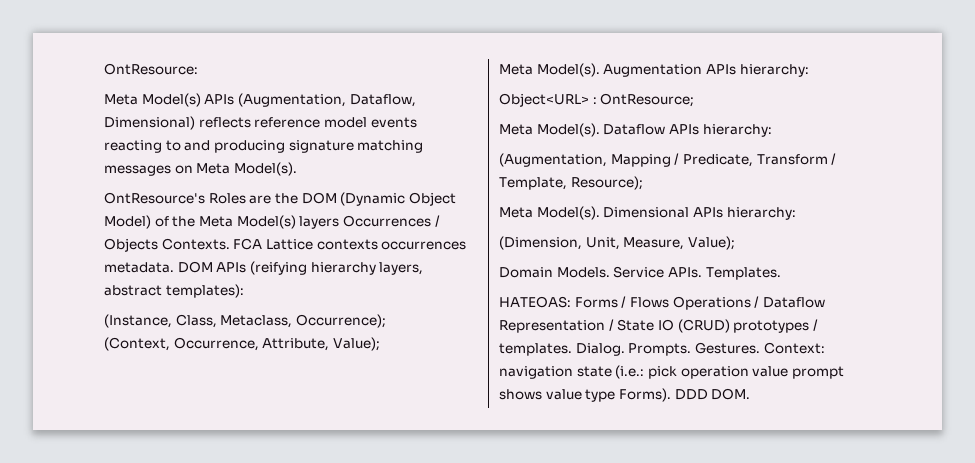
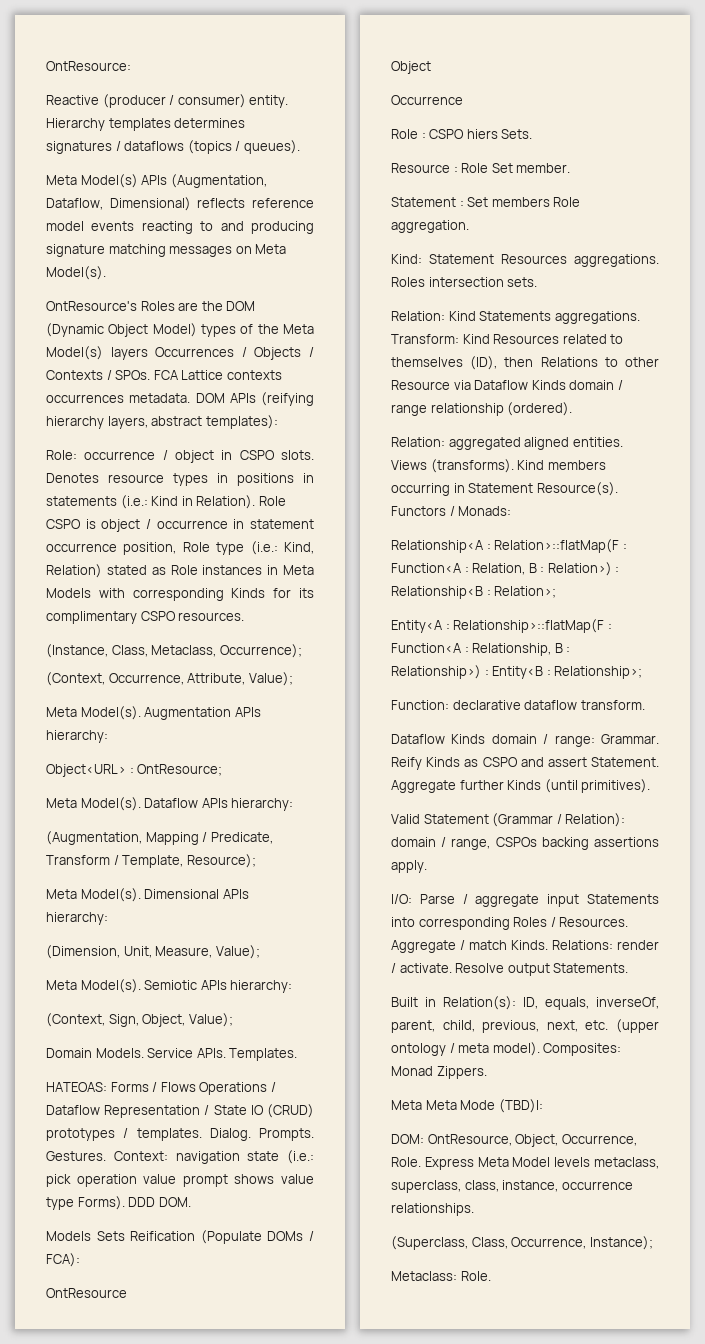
(198, 69) none -> [46,94,289,108] [46,118,246,131] [46,140,300,154] // Reactive (producer / consumer) entity. Hierarchy templates determines signatures / dataflows (topics / queues).
(151, 222) none -> [201,324,237,337] types
[161,238,230,250] Contexts. -> [309,347,314,357] [46,370,151,380] / Contexts / SPOs.
(244, 291) none -> [46,450,314,463] [46,473,314,486] [46,495,286,509] [46,519,314,532] [46,541,314,555] [46,564,314,578] [46,588,314,601] [46,611,245,624] // Role: occurrence / object in CSPO slots. Denotes resource types in positions in statements (i.e.: Kind in Relation). Role CSPO is object / occurrence in statement occurrence position, Role type (i.e.: Kind, Relation) stated as Role instances in Meta Models with corresponding Kinds for its complimentary CSPO resources.
(735, 243) none -> [46,979,293,993] [46,1013,233,1027] // Meta Model(s). Semiotic APIs hierarchy: // (Context, Sign, Object, Value);
(751, 394) none -> [46,1230,314,1244] [46,1253,80,1267] [46,1288,127,1298] [391,61,431,74] [391,95,463,105] [391,129,533,139] [391,163,571,173] [391,197,581,207] [391,220,469,233] [391,254,659,267] [391,277,538,287] [391,311,640,324] [391,334,624,344] [391,356,659,370] [391,380,623,390] [391,402,573,416] [391,437,623,450] [391,459,606,473] [391,482,618,496] [391,506,512,516] [391,539,627,553] [391,562,620,576] [391,586,557,599] [391,619,612,633] [391,643,571,656] [391,665,643,679] [391,700,645,710] [391,734,659,747] [391,757,659,770] [391,779,651,793] [391,813,626,827] [391,837,659,850] [391,860,427,873] [391,894,659,907] [391,917,629,930] [391,940,659,953] [391,963,629,976] [391,996,659,1010] [391,1019,659,1033] [391,1042,622,1056] [391,1066,487,1079] [391,1099,543,1113] [391,1134,637,1147] [391,1157,659,1170] [391,1180,633,1193] [391,1203,474,1216] [391,1236,653,1250] [391,1271,491,1281] // Models Sets Reification (Populate DOMs / FCA): // OntResource // Object // Occurrence // Role : CSPO hiers Sets. // Resource : Role Set member. // Statement : Set members Role aggregation. // Kind: Statement Resources aggregations. Roles intersection sets. // Relation: Kind Statements aggregations. Transform: Kind Resources related to themselves (ID), then Relations to other Resource via Dataflow Kinds domain / range relationship (ordered). // Relation: aggregated aligned entities. Views (transforms). Kind members occurring in Statement Resource(s). Functors / Monads: // Relationship<A : Relation>::flatMap(F : Function<A : Relation, B : Relation>) : Relationship<B : Relation>; // Entity<A : Relationship>::flatMap(F : Function<A : Relationship, B : Relationship>) : Entity<B : Relationship>; // Function: declarative dataflow transform. // Dataflow Kinds domain / range: Grammar. Reify Kinds as CSPO and assert Statement. Aggregate further Kinds (until primitives). // Valid Statement (Grammar / Relation): domain / range, CSPOs backing assertions apply. // I/O: Parse / aggregate input Statements into corresponding Roles / Resources. Aggregate / match Kinds. Relations: render / activate. Resolve output Statements. // Built in Relation(s): ID, equals, inverseOf, parent, child, previous, next, etc. (upper ontology / meta model). Composites: Monad Zippers. // Meta Meta Mode (TBD)l: // DOM: OntResource, Object, Occurrence, Role. Express Meta Model levels metaclass, superclass, class, instance, occurrence relationships. // (Superclass, Class, Occurrence, Instance); // Metaclass: Role.

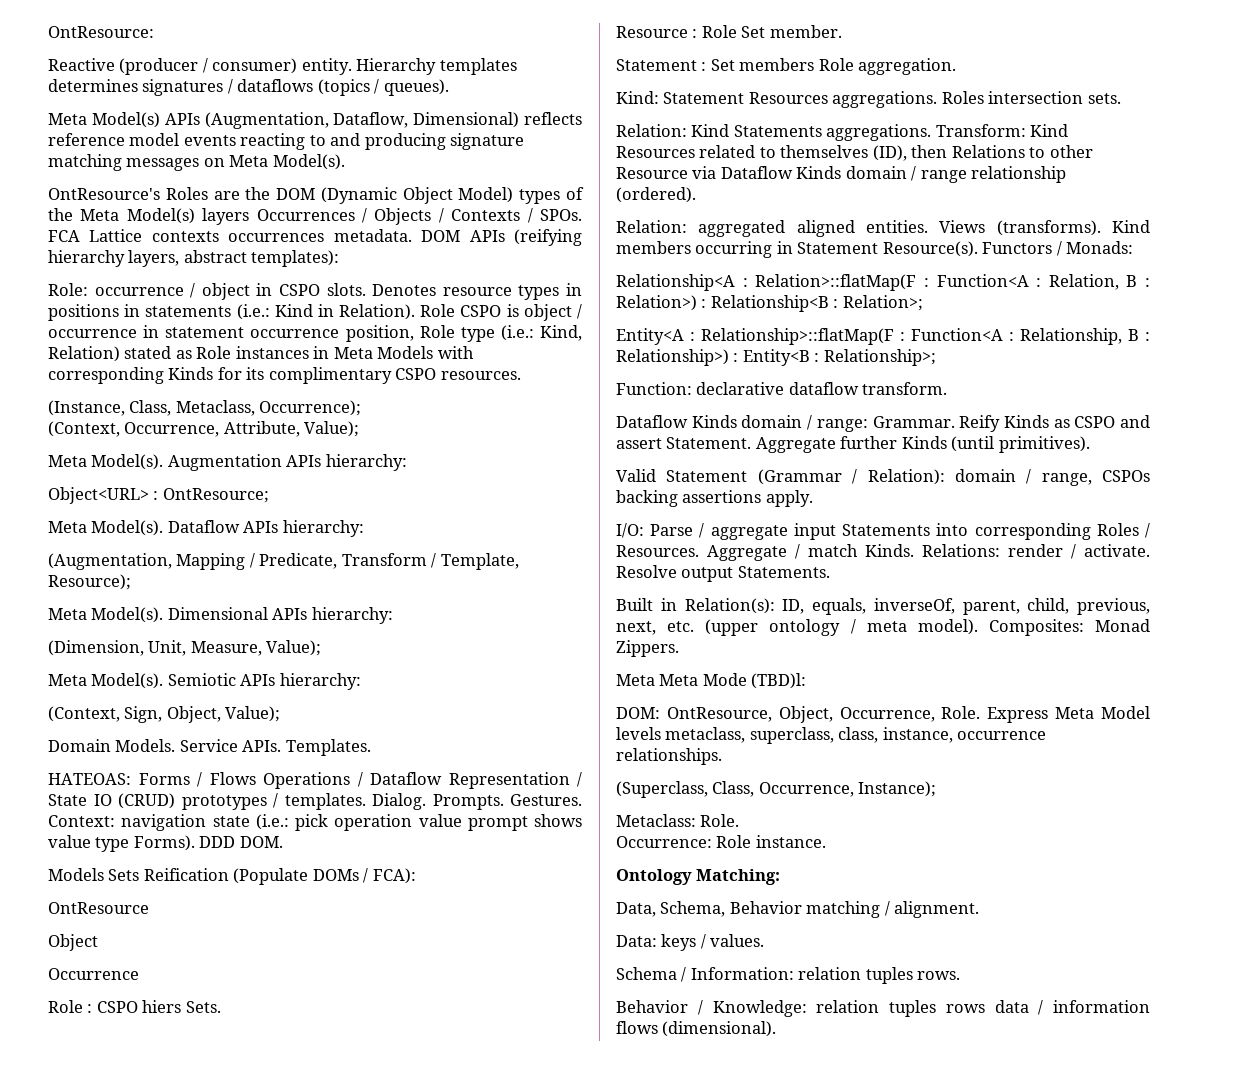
(491, 1276) none -> [616,835,826,848] [616,869,781,885] [616,901,980,918] [616,934,765,951] [616,967,961,984] [616,1000,1150,1017] [616,1021,777,1037] // Occurrence: Role instance. // Ontology Matching: // Data, Schema, Behavior matching / alignment. // Data: keys / values. // Schema / Information: relation tuples rows. // Behavior / Knowledge: relation tuples rows data / information flows (dimensional).

